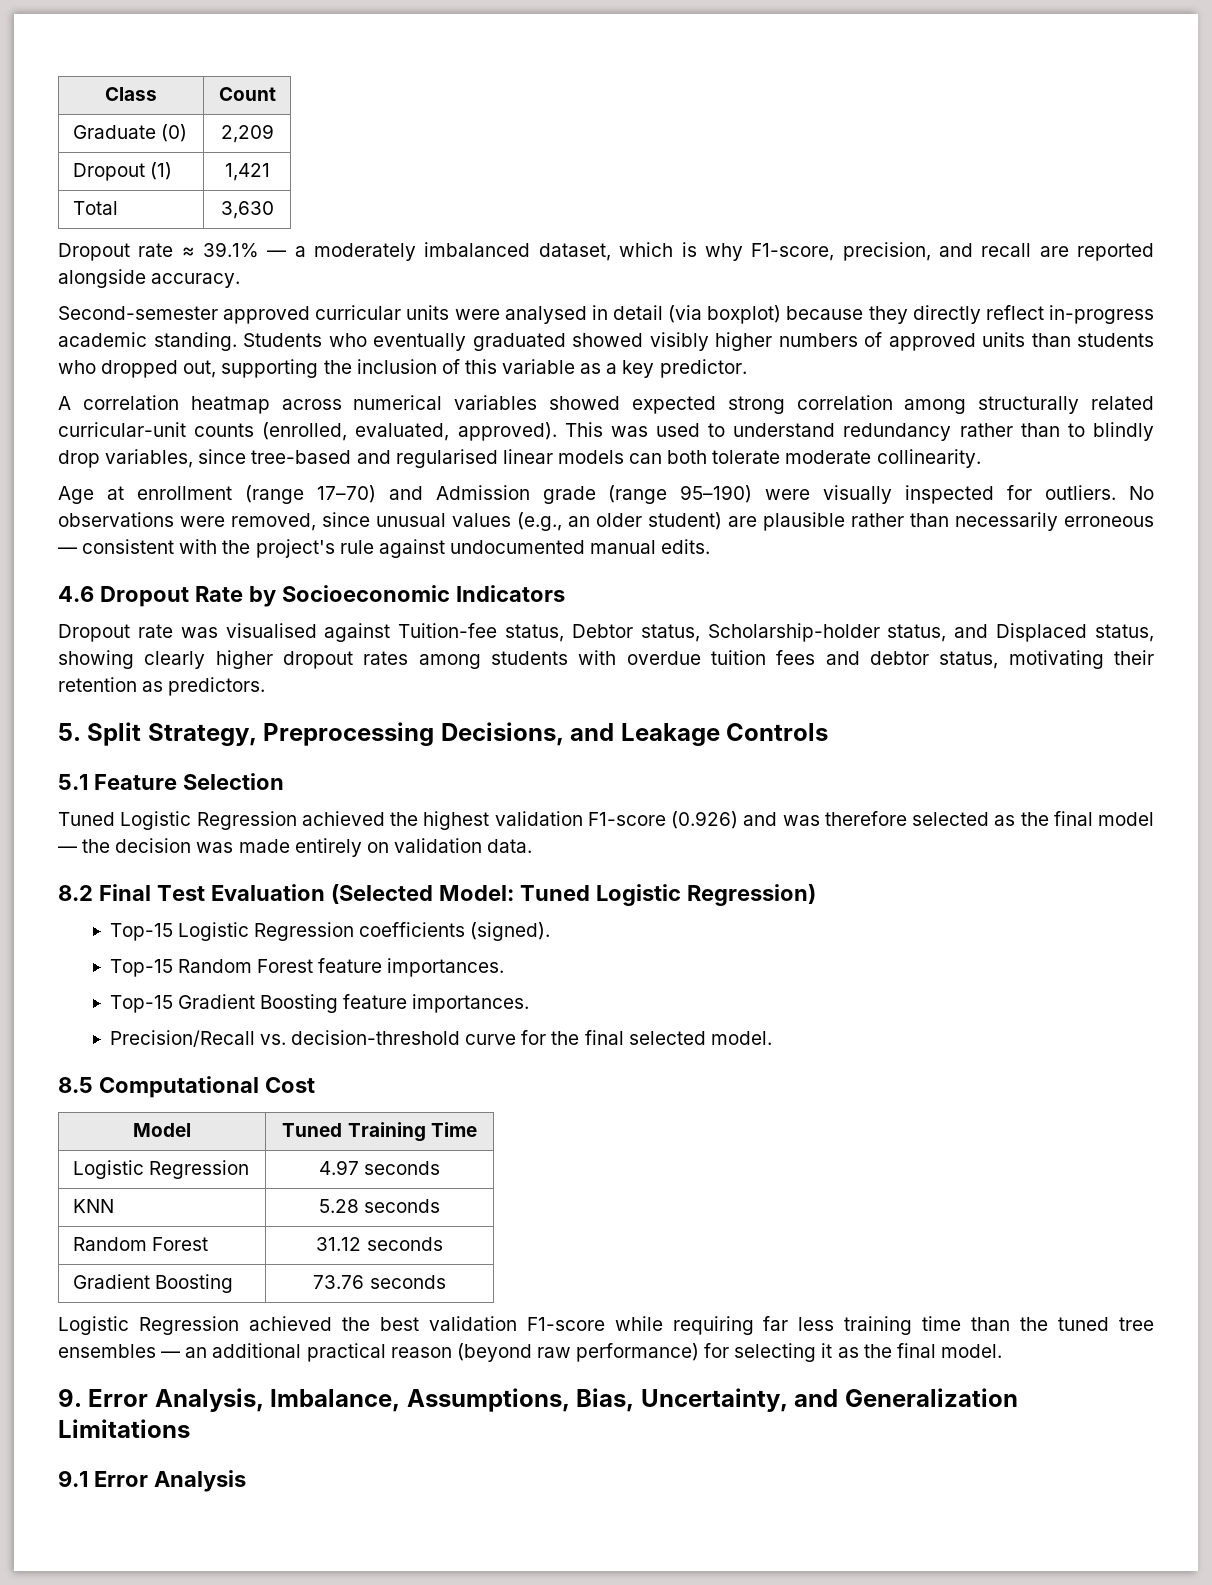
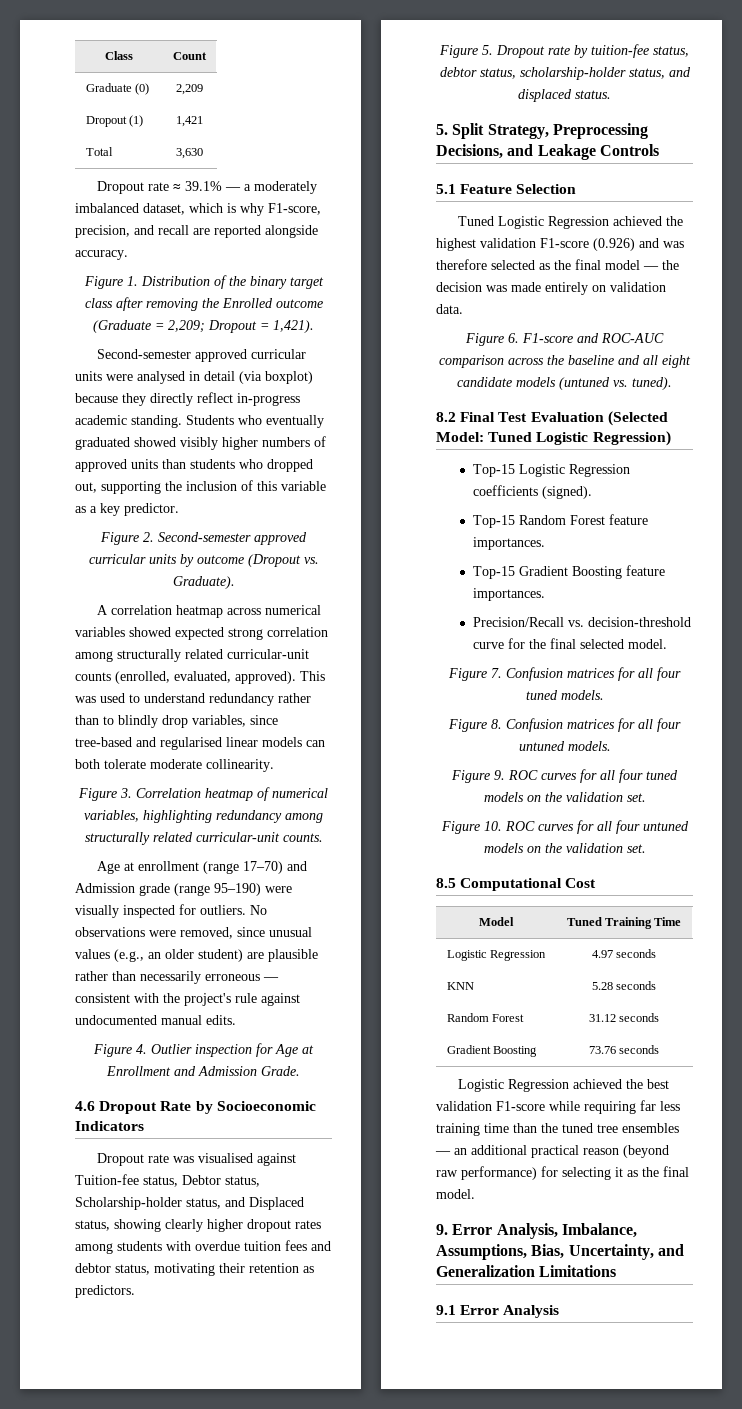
(241, 280) none -> [83,275,324,289] [84,297,323,311] [93,320,314,333] // Figure 1. Distribution of the binary target class after removing the Enrolled outcome (Graduate = 2,209; Dropout = 1,421).
(747, 368) none -> [100,532,307,545] [88,554,319,567] [172,576,235,589] // Figure 2. Second-semester approved curricular units by outcome (Dropout vs. Graduate).
(981, 458) none -> [78,787,328,801] [84,810,323,823] [84,832,323,845] // Figure 3. Correlation heatmap of numerical variables, highlighting redundancy among structurally related curricular-unit counts.
(711, 546) none -> [93,1043,314,1057] [106,1066,300,1076] // Figure 4. Outlier inspection for Age at Enrollment and Admission Grade.
(266, 686) none -> [439,44,689,58] [439,67,691,80] [518,89,611,102] // Figure 5. Dropout rate by tuition-fee status, debtor status, scholarship-holder status, and displaced status.
(533, 846) none -> [465,333,664,346] [439,355,691,368] [457,377,672,390] // Figure 6. F1-score and ROC-AUC comparison across the baseline and all eight candidate models (untuned vs. tuned).
(772, 1038) none -> [448,667,681,681] [525,690,604,700] [448,718,681,732] [518,741,611,751] [451,769,678,783] [483,792,646,802] [440,820,689,834] [483,843,646,853] // Figure 7. Confusion matrices for all four tuned models. // Figure 8. Confusion matrices for all four untuned models. // Figure 9. ROC curves for all four tuned models on the validation set. // Figure 10. ROC curves for all four untuned models on the validation set.

